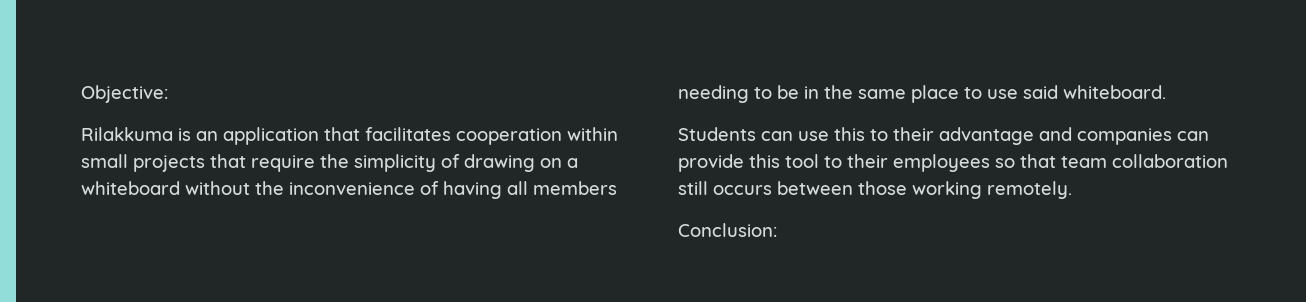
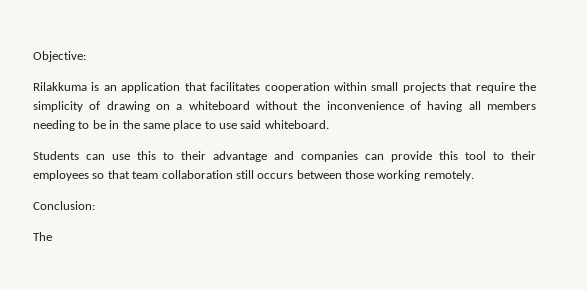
(777, 230) none -> [33,232,52,241] // The

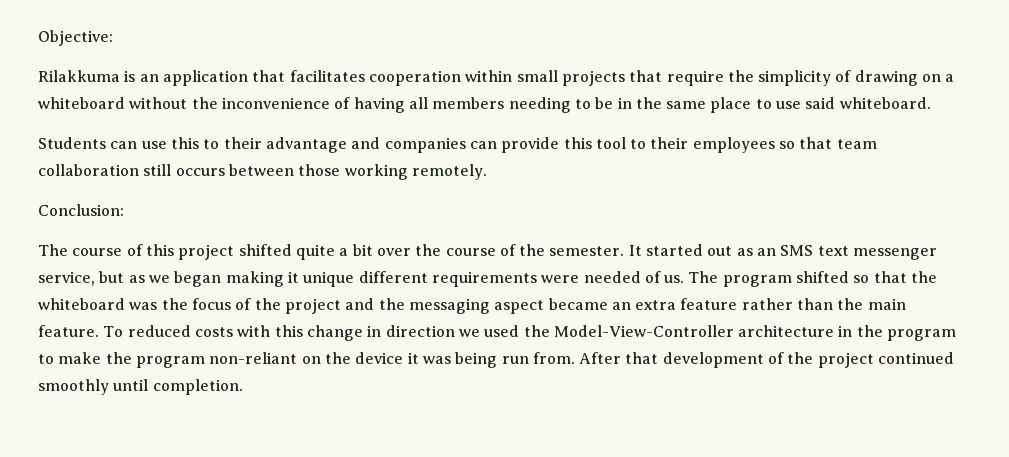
(52, 236) none -> [72,244,938,260] [38,271,938,287] [38,298,906,314] [38,325,957,341] [38,352,955,368] [38,379,243,395] course of this project shifted quite a bit over the course of the semester. It started out as an SMS text messenger service, but as we began making it unique different requirements were needed of us. The program shifted so that the whiteboard was the focus of the project and the messaging aspect became an extra feature rather than the main feature. To reduced costs with this change in direction we used the Model-View-Controller architecture in the program to make the program non-reliant on the device it was being run from. After that development of the project continued smoothly until completion.

